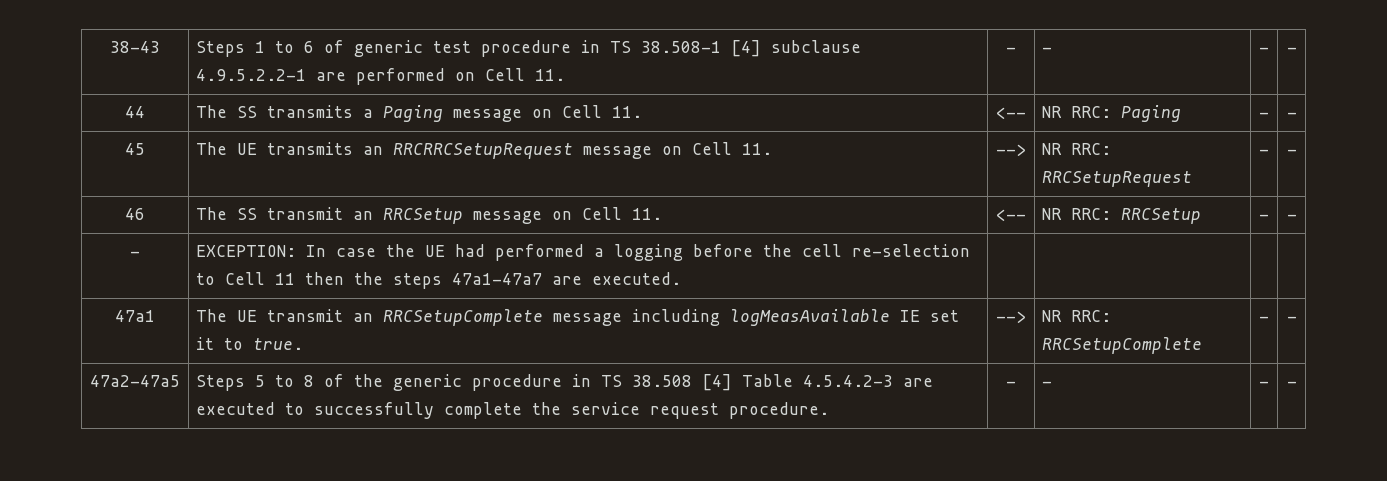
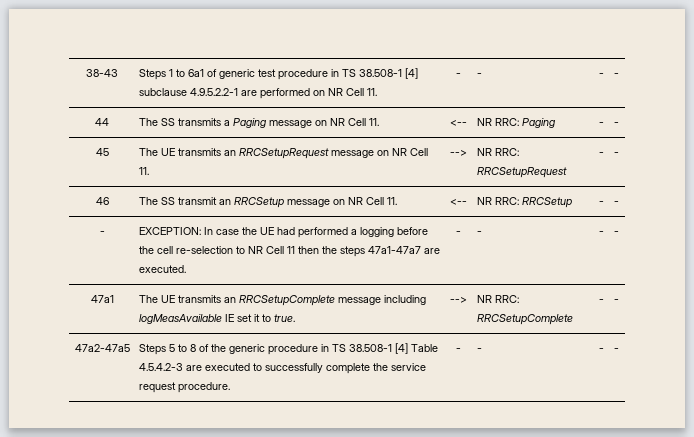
[304,41,315,53] 6 -> [187,69,204,77] 6a1
(476, 76) none -> [327,88,343,96] NR
(553, 113) none -> [329,118,345,126] NR
[393,143,683,159] RRCRRCSetupRequest message on -> [238,148,407,159] RRCSetupRequest message on NR
(573, 215) none -> [347,197,363,205] NR
(216, 279) none -> [247,246,263,254] NR
(682, 278) | | | -> [456,231,461,235] [476,231,482,235] [598,231,604,235] [614,231,619,235] - | - | - | -
[267,309,344,322] transmit -> [177,295,221,303] transmits
[632,375,693,387] 38.508 -> [348,344,392,352] 38.508-1

